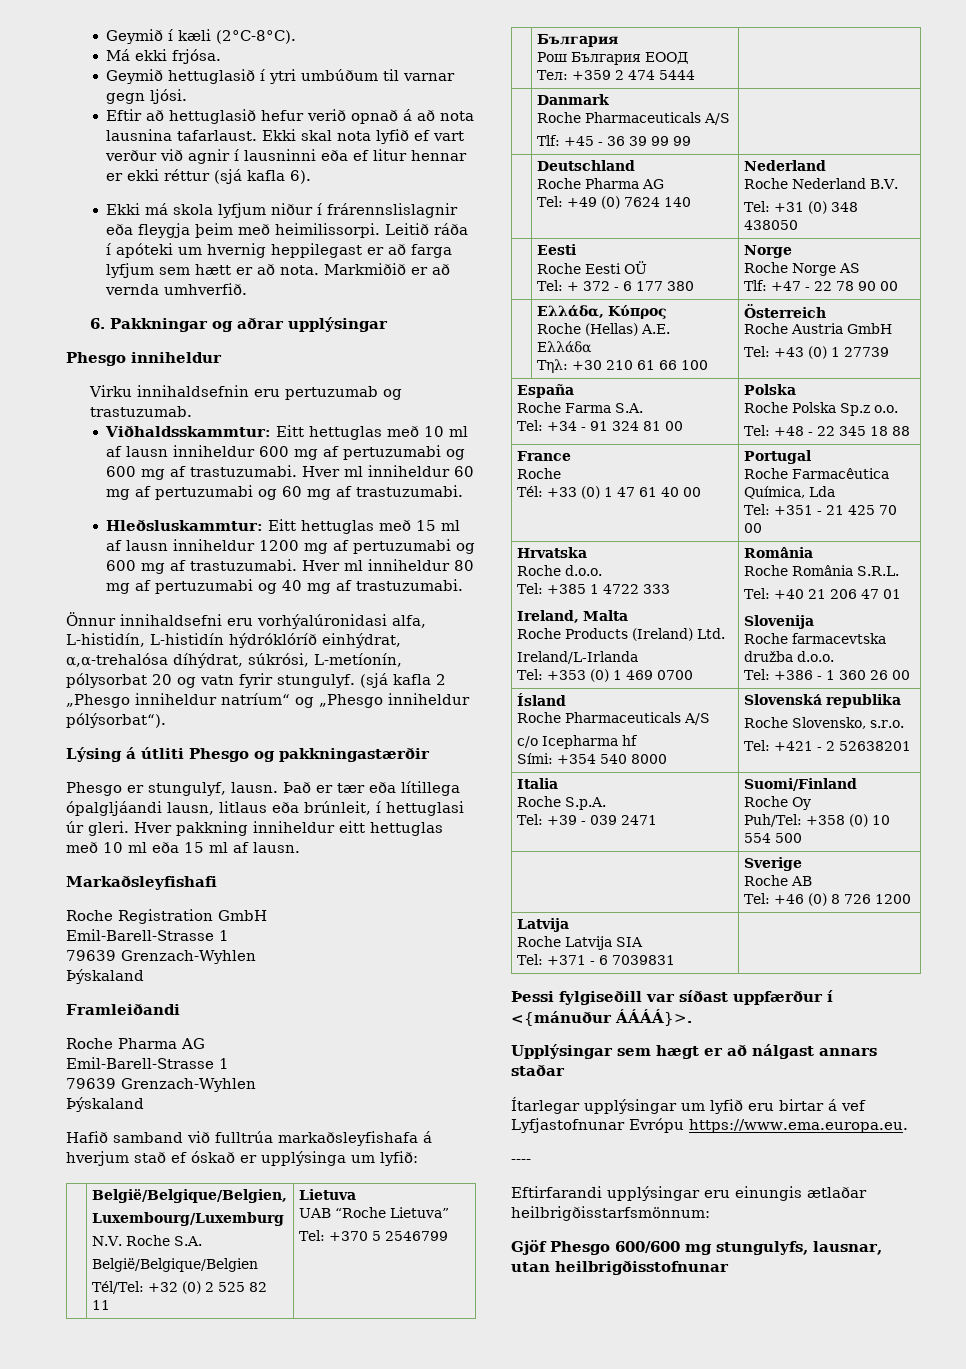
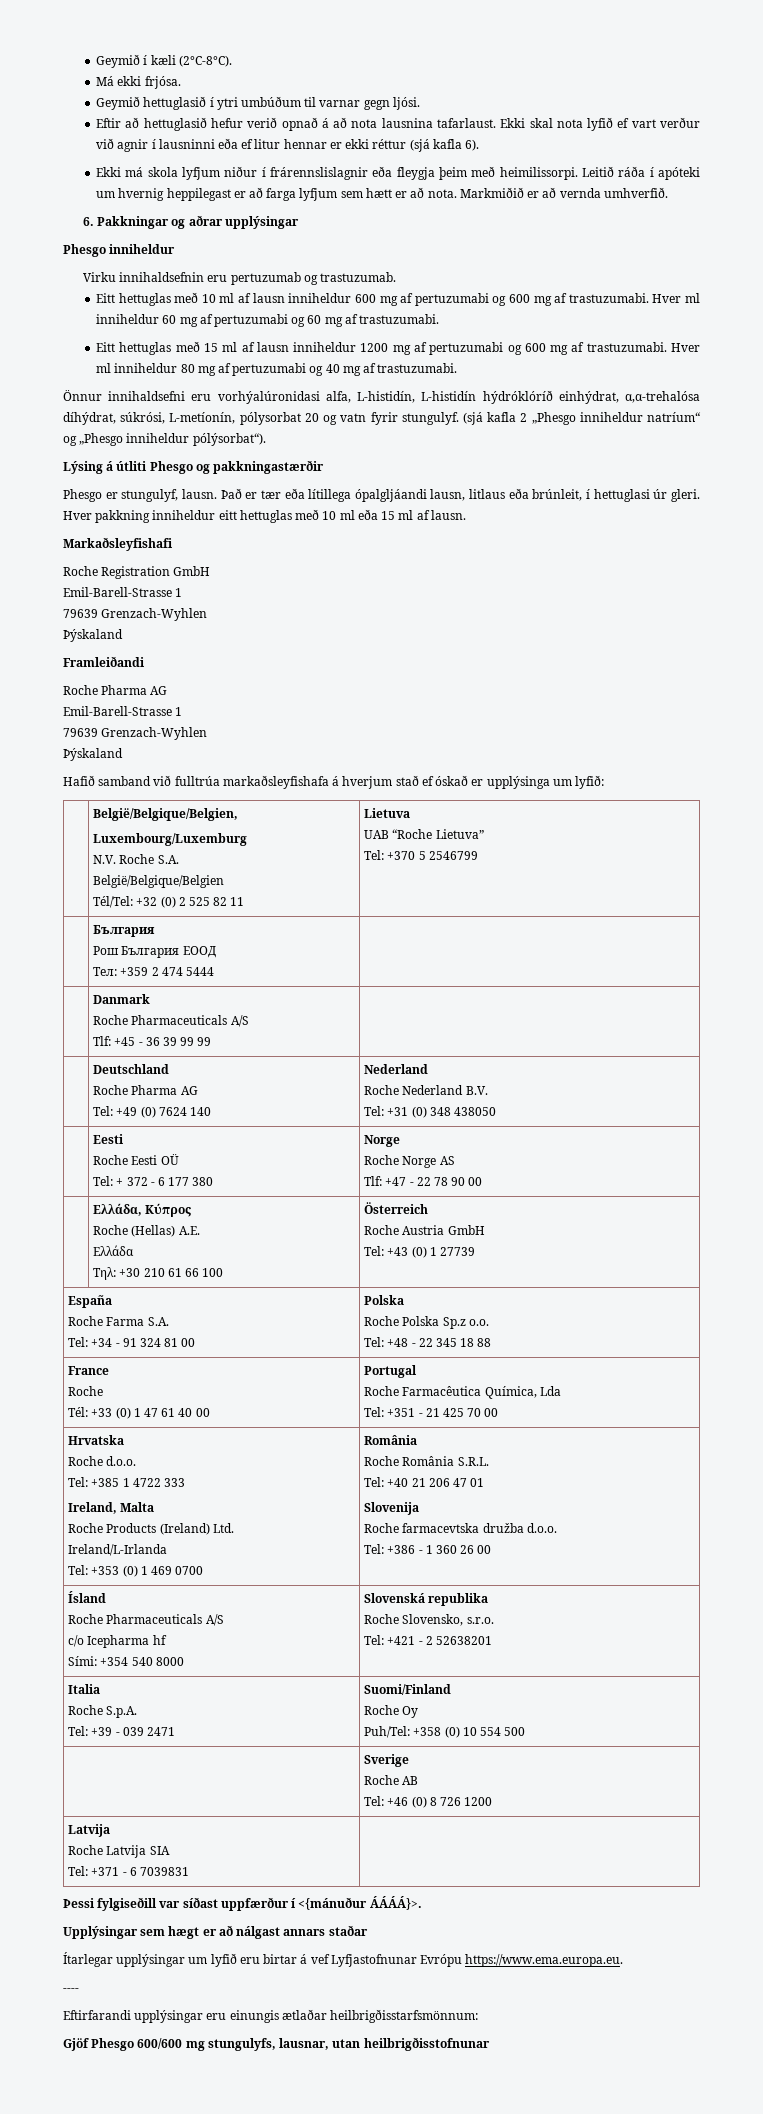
[105,425,272,437] Viðhaldsskammtur: -> (397, 277) none
[106,519,264,531] Hleðsluskammtur: -> (440, 319) none

